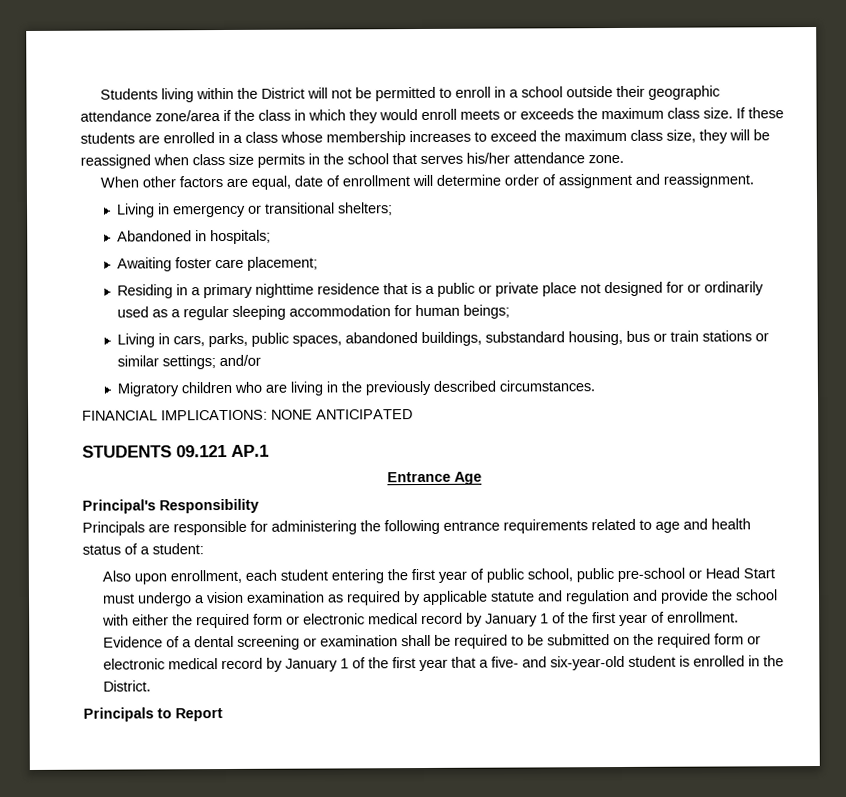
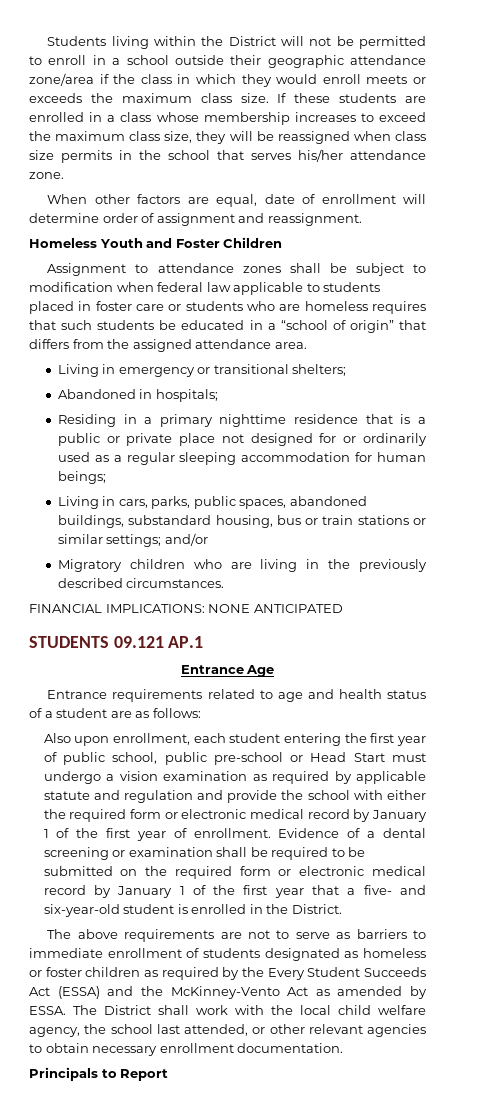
(754, 180) none -> [29,237,283,248] [47,263,426,276] [29,282,381,295] [29,301,426,314] [29,320,426,333] [29,339,307,352] // Homeless Youth and Foster Children // Assignment to attendance zones shall be subject to modification when federal law applicable to students placed in foster care or students who are homeless requires that such students be educated in a “school of origin” that differs from the assigned attendance area.
[117,256,319,272] // Awaiting foster care placement; -> (218, 395) none
[82,498,259,514] [82,519,500,536] Principal's Responsibility // Principals are responsible for administering the following entrance -> [47,690,108,699] Entrance
[152,543,204,555] student: -> [56,708,201,718] student are as follows:
(152, 686) none -> [47,929,426,942] [29,948,426,961] [29,967,426,980] [29,986,427,999] [29,1005,426,1015] [29,1024,426,1037] [29,1043,344,1056] // The above requirements are not to serve as barriers to immediate enrollment of students designated as homeless or foster children as required by the Every Student Succeeds Act (ESSA) and the McKinney-Vento Act as amended by ESSA. The District shall work with the local child welfare agency, the school last attended, or other relevant agencies to obtain necessary enrollment documentation.

